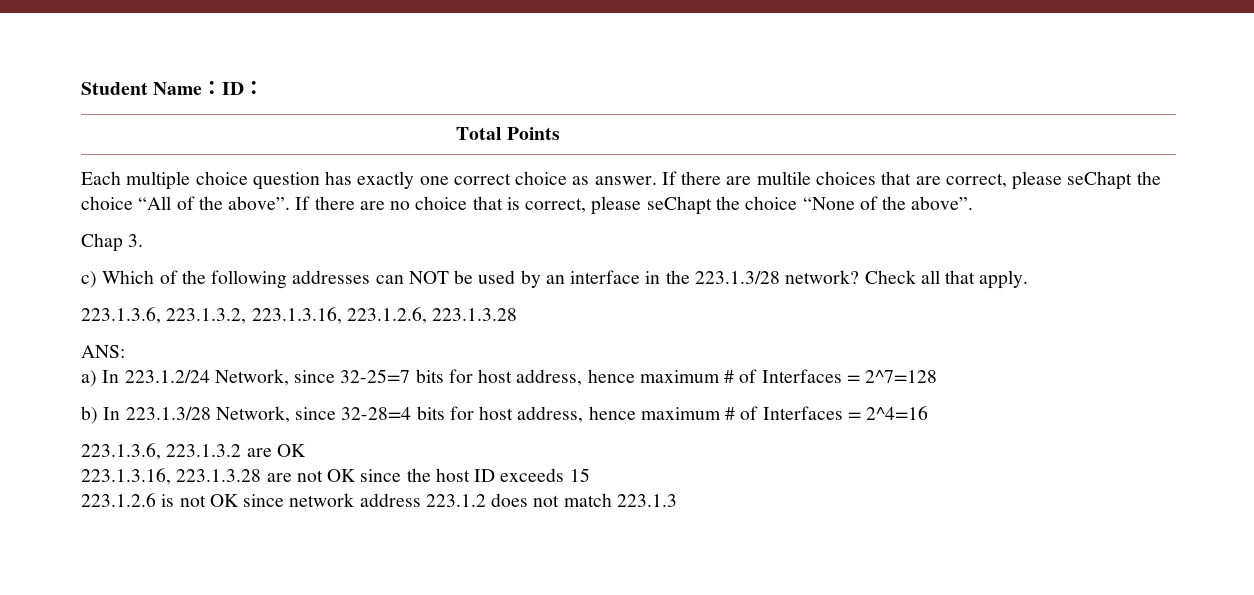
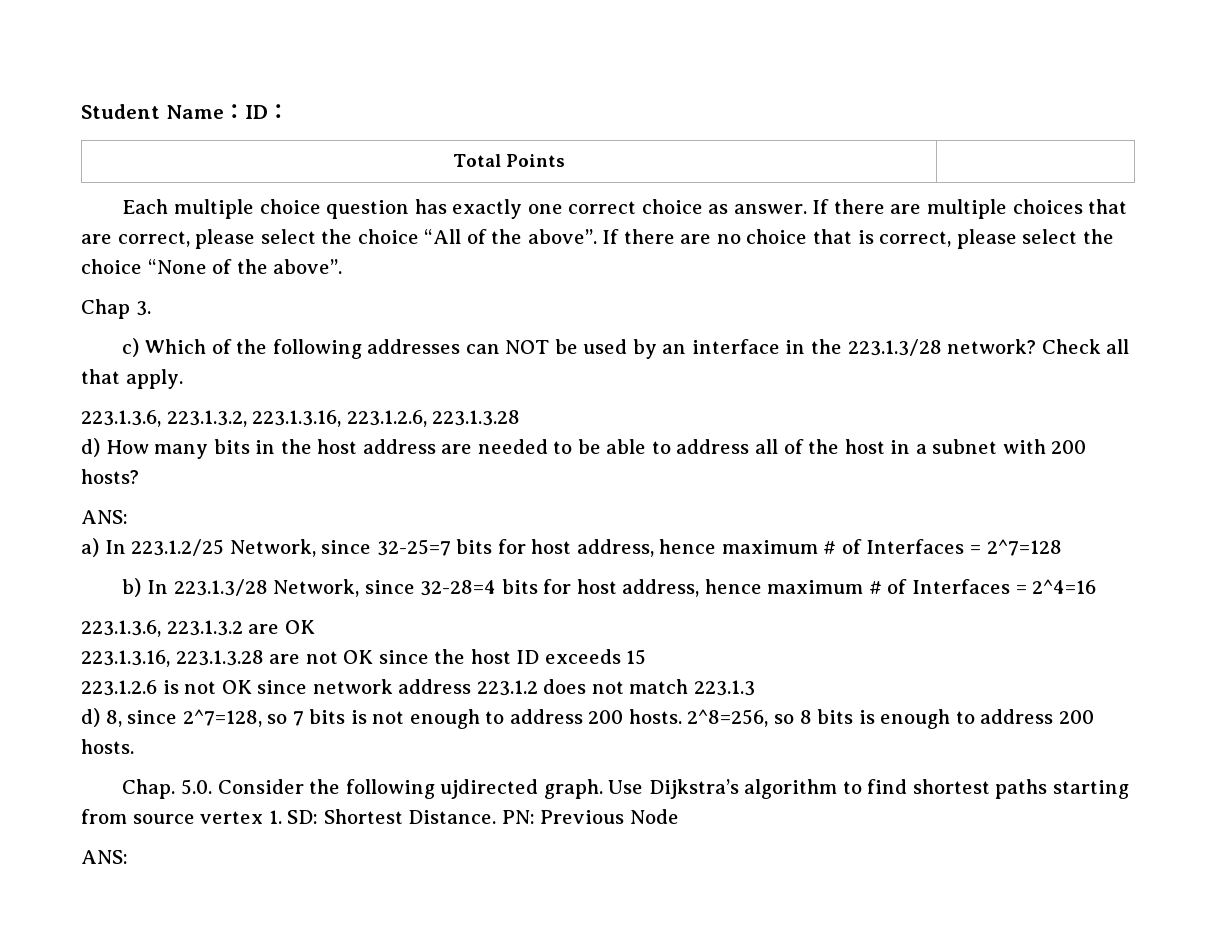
[756,171,811,185] multile -> [926,199,1007,219] multiple
[1067,171,1133,190] seChapt -> [260,229,316,244] select
[646,196,712,215] seChapt -> [1022,229,1078,244] select
(518, 314) none -> [81,438,1087,459] [81,469,139,484] // d) How many bits in the host address are needed to be able to address all of the host in a subnet with 200 hosts?
[124,370,210,383] 223.1.2/24 -> [131,539,225,556] 223.1.2/25
(677, 500) none -> [81,708,1094,729] [81,739,134,754] [122,779,1129,799] [81,809,679,824] [81,850,128,864] // d) 8, since 2^7=128, so 7 bits is not enough to address 200 hosts. 2^8=256, so 8 bits is enough to address 200 hosts. // Chap. 5.0. Consider the following ujdirected graph. Use Dijkstra’s algorithm to find shortest paths starting from source vertex 1. SD: Shortest Distance. PN: Previous Node // ANS:

